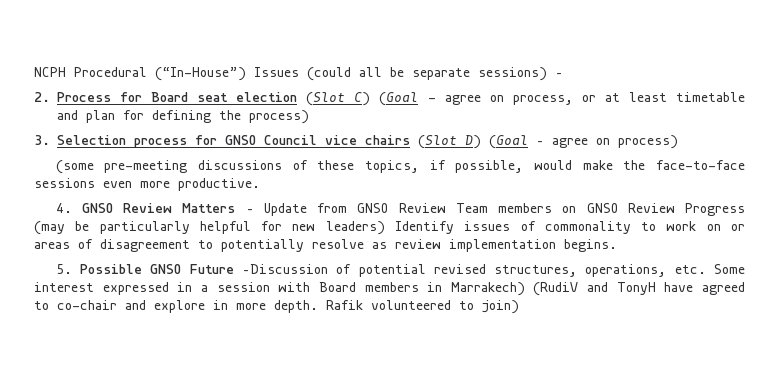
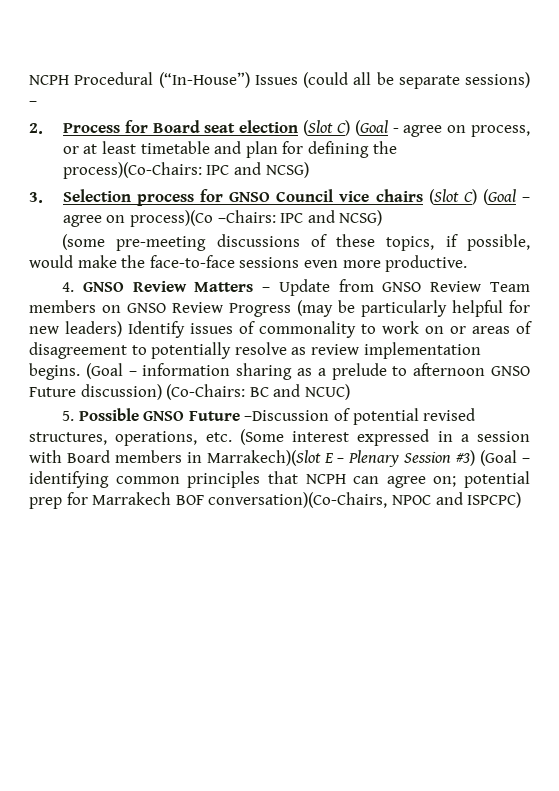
[249,110,309,124] process) -> [62,162,309,179] process)(Co-Chairs: IPC and NCSG)
[465,135,678,149] D) (Goal – agree on process) -> [463,189,530,205] [62,210,383,227] C) (Goal – agree on process)(Co –Chairs: IPC and NCSG)
(617, 245) none -> [85,363,530,380] [29,384,350,400] (Goal – information sharing as a prelude to afternoon GNSO Future discussion) (Co-Chairs: BC and NCUC)
[714,264,746,274] Some -> [239,429,284,445] (Some
[450,282,745,296] [34,300,519,314] Marrakech) (RudiV and TonyH have agreed to co-chair and explore in more depth. Rafik volunteered to join) -> [206,450,531,467] [29,471,530,488] [29,492,522,509] Marrakech)(Slot E – Plenary Session #3) (Goal – identifying common principles that NCPH can agree on; potential prep for Marrakech BOF conversation)(Co-Chairs, NPOC and ISPCPC)

